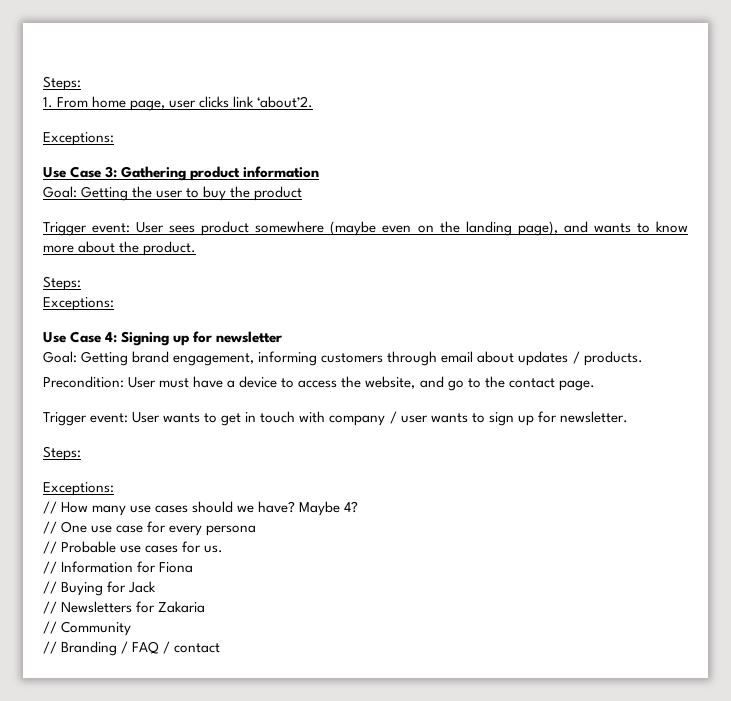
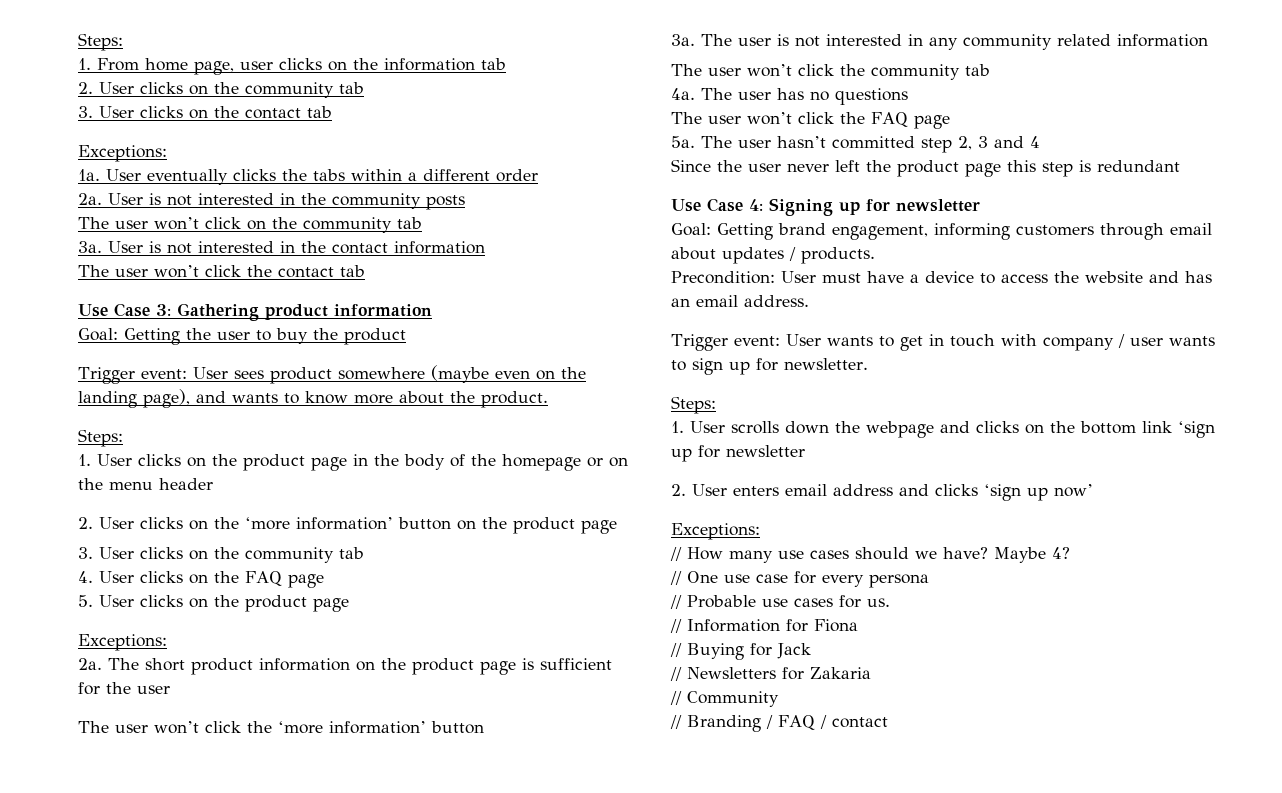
[233,96,314,108] [43,132,114,146] link ‘about’2. // Exceptions: -> [328,58,506,71] [78,82,364,98] [78,106,332,119] [78,145,167,162] [78,169,538,185] [78,193,465,210] [78,217,422,233] [78,241,485,254] [78,265,365,278] on the information tab // 2. User clicks on the community tab // 3. User clicks on the contact tab // Exceptions: // 1a. User eventually clicks the tabs within a different order // 2a. User is not interested in the community posts // The user won’t click on the community tab // 3a. User is not interested in the contact information // The user won’t click the contact tab
[43,297,114,311] Exceptions: -> [78,454,628,471] [78,478,213,490] [78,517,617,534] [78,547,364,563] [78,571,324,588] [78,595,349,612] [78,634,167,651] [78,658,612,675] [78,682,170,695] [78,721,484,734] [671,34,1208,50] [671,64,990,80] [671,88,908,105] [671,112,950,129] [671,136,1040,153] [671,159,1180,177] 1. User clicks on the product page in the body of the homepage or on the menu header // 2. User clicks on the ‘more information’ button on the product page // 3. User clicks on the community tab // 4. User clicks on the FAQ page // 5. User clicks on the product page // Exceptions: // 2a. The short product information on the product page is sufficient for the user // The user won’t click the ‘more information’ button // 3a. The user is not interested in any community related information // The user won’t click the community tab // 4a. The user has no questions // The user won’t click the FAQ page // 5a. The user hasn’t committed step 2, 3 and 4 // Since the user never left the product page this step is redundant
[365,376,595,391] website, and go to the contact page. -> [1085,271,1212,283] [671,295,809,307] website and has an email address.
(81, 453) none -> [671,421,1215,438] [671,445,805,462] [671,484,1093,501] // 1. User scrolls down the webpage and clicks on the bottom link ‘sign up for newsletter // 2. User enters email address and clicks ‘sign up now’

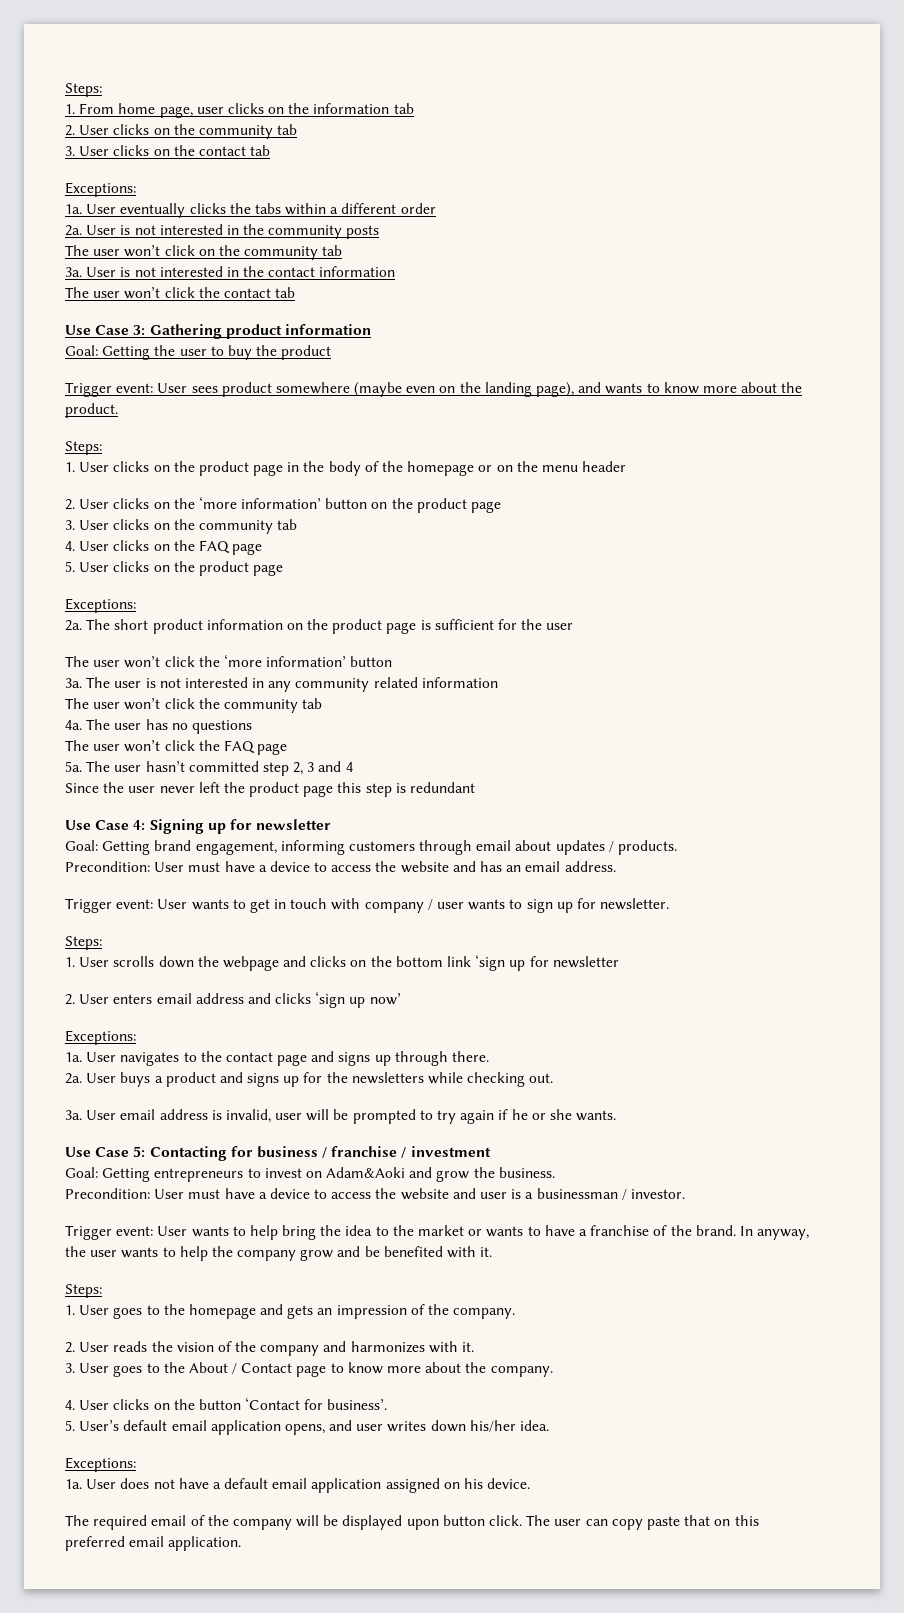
[670,547,1070,563] [670,571,929,588] [670,595,890,609] [670,619,858,633] [670,643,811,660] [670,667,871,681] [670,691,779,707] [670,715,888,732] // How many use cases should we have? Maybe 4? // // One use case for every persona // // Probable use cases for us. // // Information for Fiona // // Buying for Jack // // Newsletters for Zakaria // // Community // // Branding / FAQ / contact -> [65,1051,490,1066] [65,1072,554,1087] [65,1109,617,1124] [65,1146,491,1161] [65,1167,555,1182] [65,1188,685,1200] [65,1225,810,1240] [65,1246,493,1261] [65,1284,102,1298] [65,1304,516,1319] [65,1341,475,1356] [65,1362,553,1377] [65,1397,388,1410] [65,1420,550,1435] [65,1457,136,1472] [65,1478,531,1493] [65,1515,759,1530] [65,1536,242,1551] 1a. User navigates to the contact page and signs up through there. // 2a. User buys a product and signs up for the newsletters while checking out. // 3a. User email address is invalid, user will be prompted to try again if he or she wants. // Use Case 5: Contacting for business / franchise / investment // Goal: Getting entrepreneurs to invest on Adam&Aoki and grow the business. // Precondition: User must have a device to access the website and user is a businessman / investor. // Trigger event: User wants to help bring the idea to the market or wants to have a franchise of the brand. In anyway, the user wants to help the company grow and be benefited with it. // Steps: // 1. User goes to the homepage and gets an impression of the company. // 2. User reads the vision of the company and harmonizes with it. // 3. User goes to the About / Contact page to know more about the company. // 4. User clicks on the button ‘Contact for business’. // 5. User’s default email application opens, and user writes down his/her idea. // Exceptions: // 1a. User does not have a default email application assigned on his device. // The required email of the company will be displayed upon button click. The user can copy paste that on this preferred email application.

